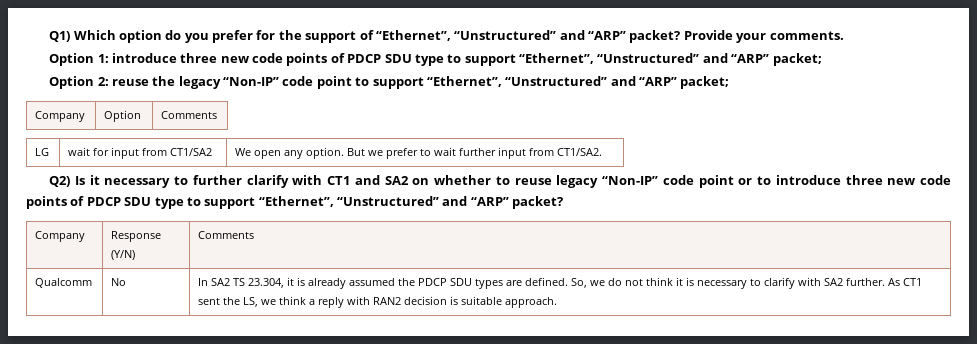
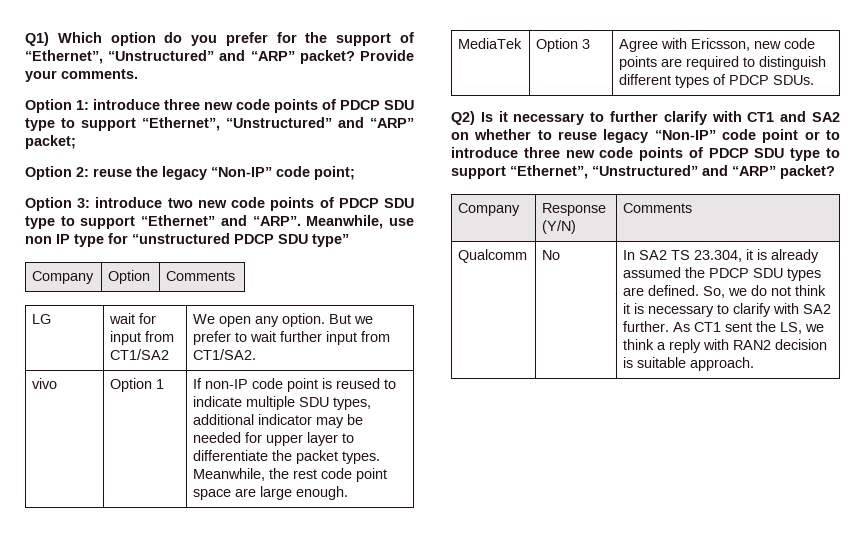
[316,76,730,89] point to support “Ethernet”, “Unstructured” and “ARP” packet; -> [314,166,355,180] [25,197,415,211] [25,215,414,229] [25,233,349,247] point; // Option 3: introduce two new code points of PDCP SDU type to support “Ethernet” and “ARP”. Meanwhile, use non IP type for “unstructured PDCP SDU type”
(603, 152) none -> [32,378,58,389] [110,378,165,392] [193,378,397,392] [193,396,372,410] [193,414,364,428] [193,432,355,446] [193,450,381,464] [193,468,388,482] [193,486,349,500] [458,38,523,49] [536,38,591,52] [619,38,816,52] [619,56,827,70] [619,74,815,88] // vivo | Option 1 | If non-IP code point is reused to indicate multiple SDU types, additional indicator may be needed for upper layer to differentiate the packet types. Meanwhile, the rest code point space are large enough. // MediaTek | Option 3 | Agree with Ericsson, new code points are required to distinguish different types of PDCP SDUs.

